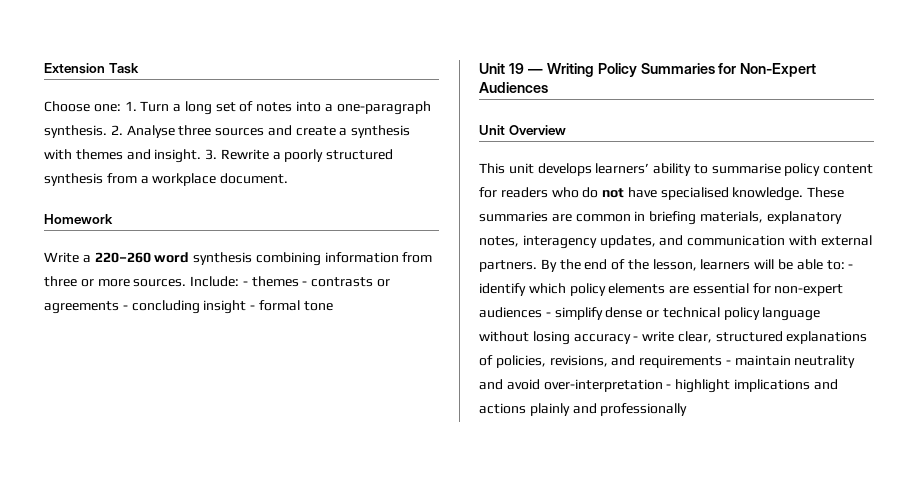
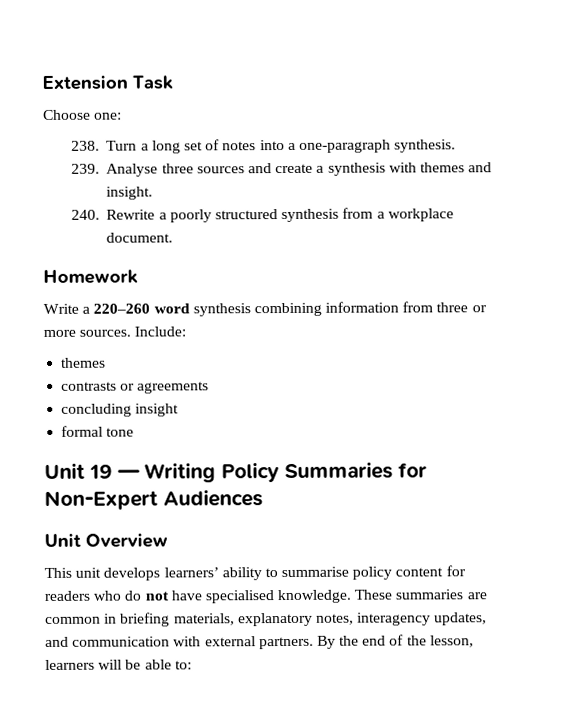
[124,101,137,111] 1. -> [70,140,100,151] // 238.
[110,125,123,135] 2. -> [70,163,100,174] // 239.
[205,149,218,160] 3. -> [70,209,100,220] // 240.
[242,276,308,287] - themes - -> [61,357,107,368] // themes //
[122,305,128,310] - -> (210, 387) //
[250,305,256,310] - -> (180, 410) //
[848,264,854,269] [479,283,844,296] [479,307,821,321] [479,331,868,345] [479,355,856,368] [479,379,838,393] [479,403,688,416] - identify which policy elements are essential for non-expert audiences - simplify dense or technical policy language without losing accuracy - write clear, structured explanations of policies, revisions, and requirements - maintain neutrality and avoid over-interpretation - highlight implications and actions plainly and professionally -> (192, 665) none

